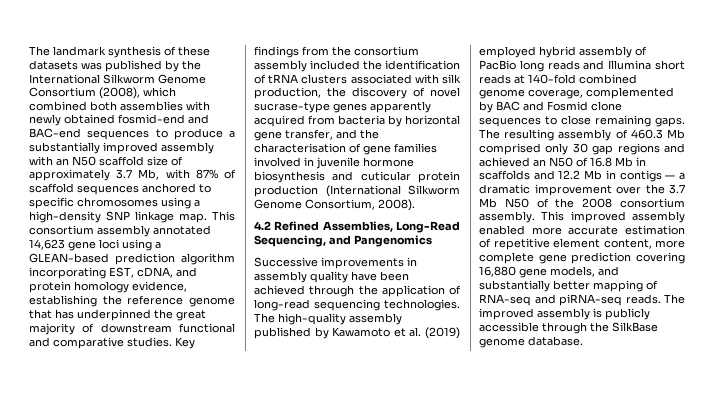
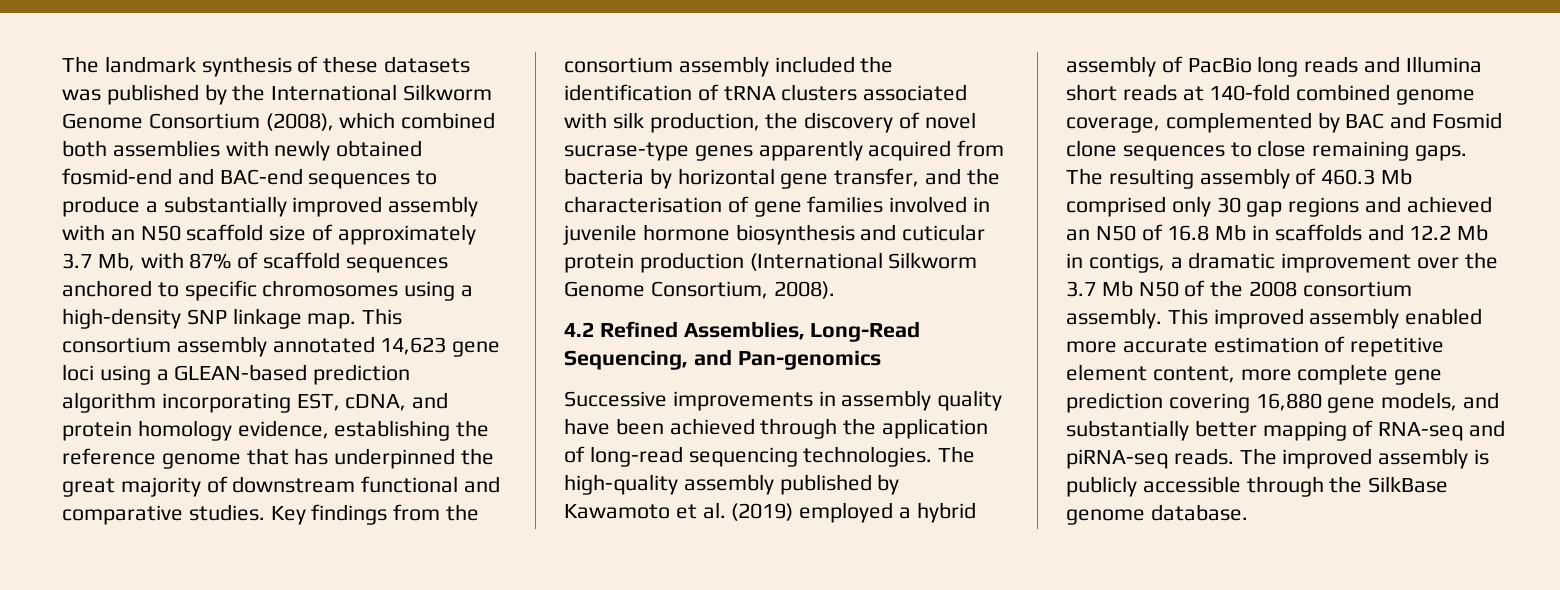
[354,235,432,247] Pangenomics -> [737,350,881,370] Pan-genomics
(536, 52) none -> [899,507,912,519] a
[619,170,676,182] contigs — -> [1088,253,1165,273] contigs,

